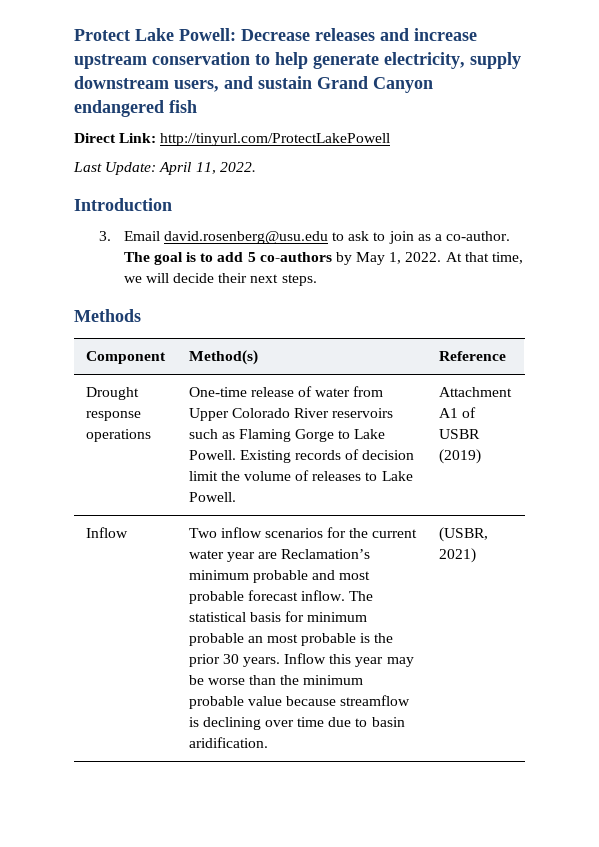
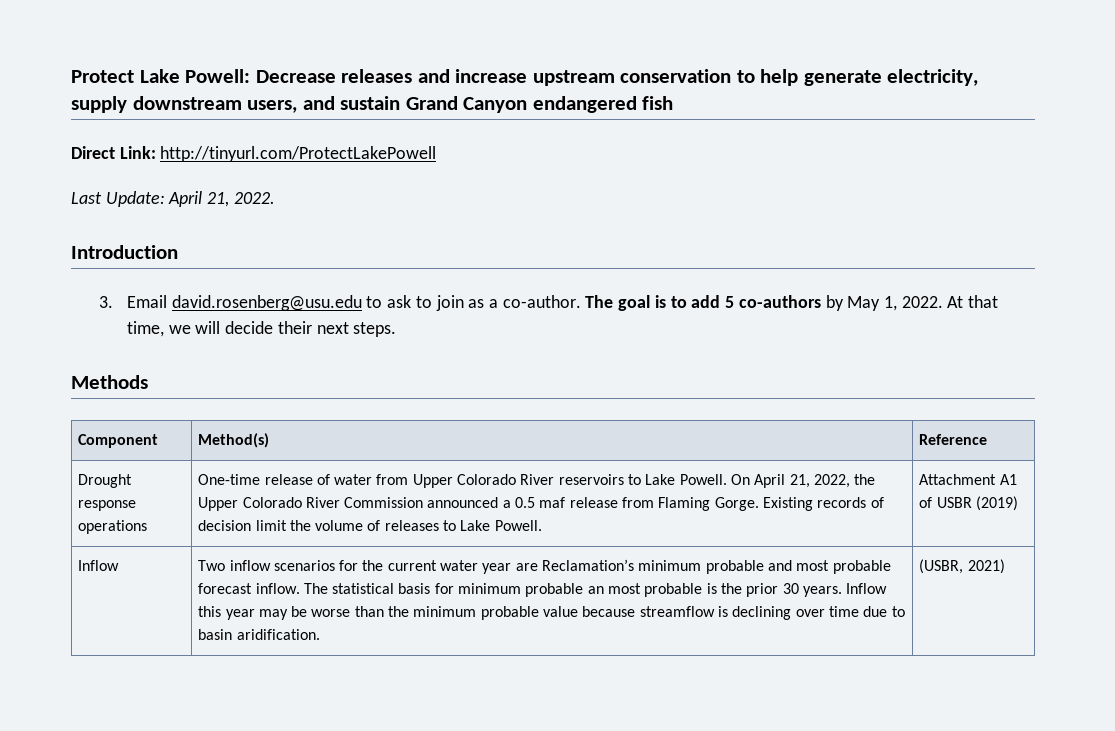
[195,162,216,174] 11, -> [207,192,230,207] 21,
[188,429,386,442] [188,450,236,460] such as Flaming Gorge to Lake Powell. -> [628,474,876,488] [198,497,759,511] to Lake Powell. On April 21, 2022, the Upper Colorado River Commission announced a 0.5 maf release from Flaming Gorge.

